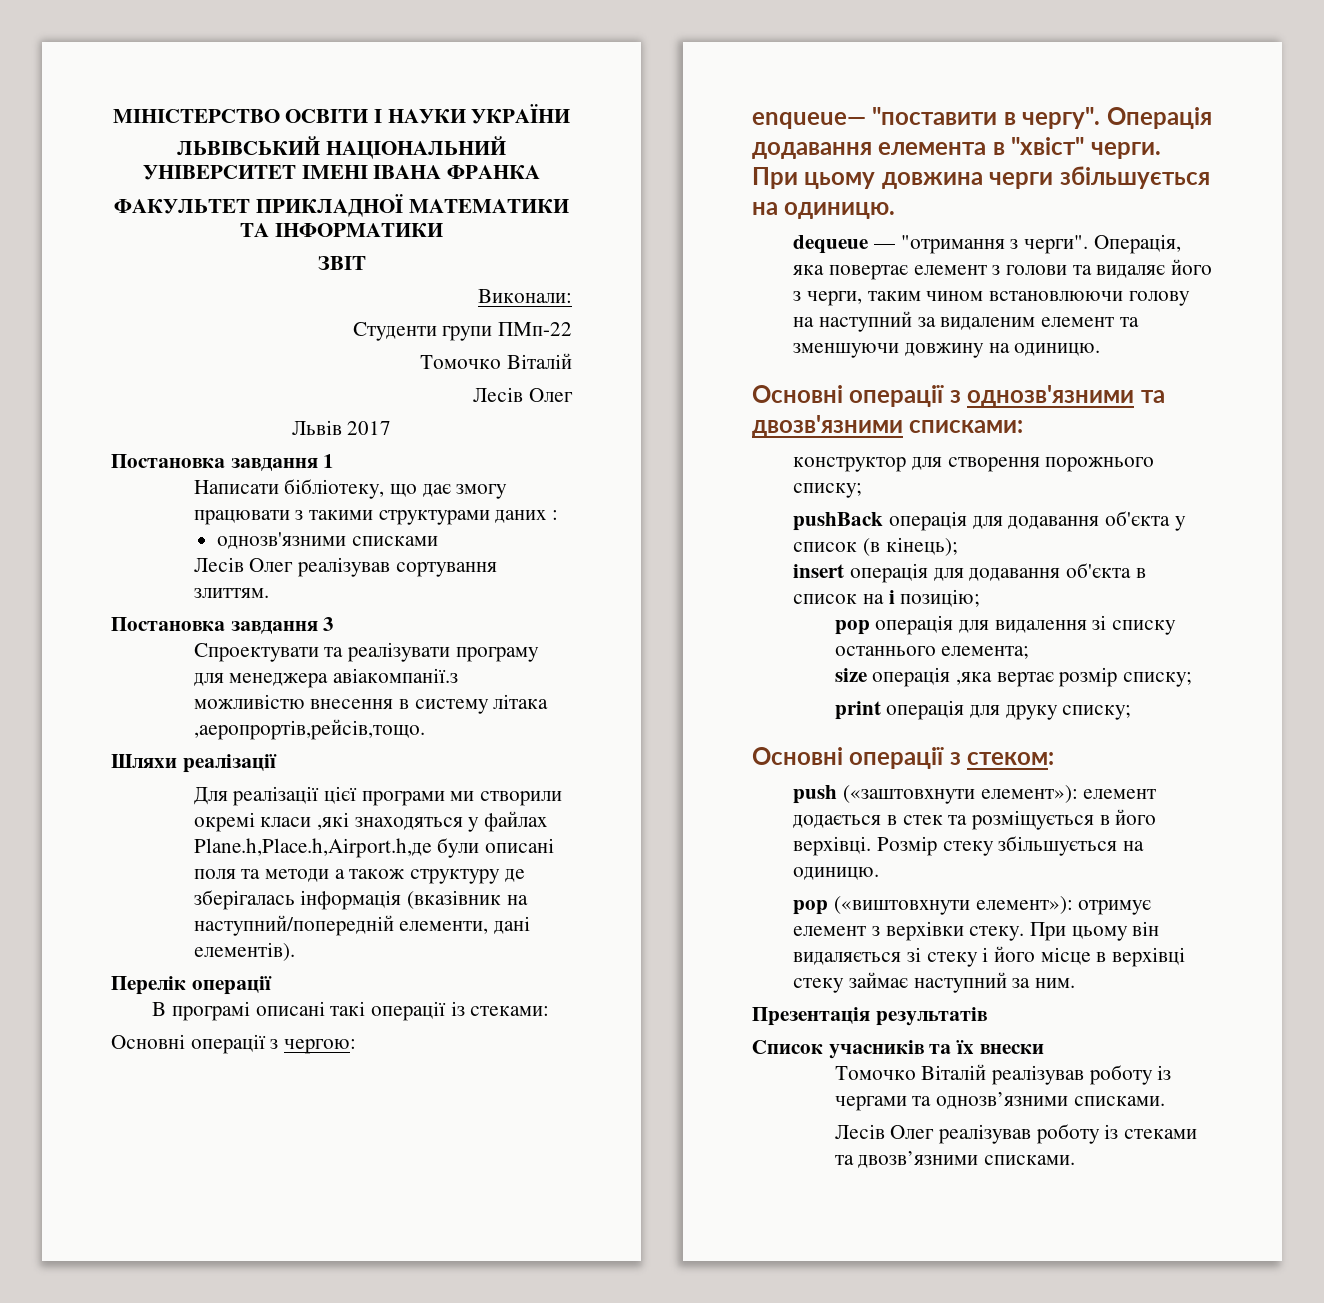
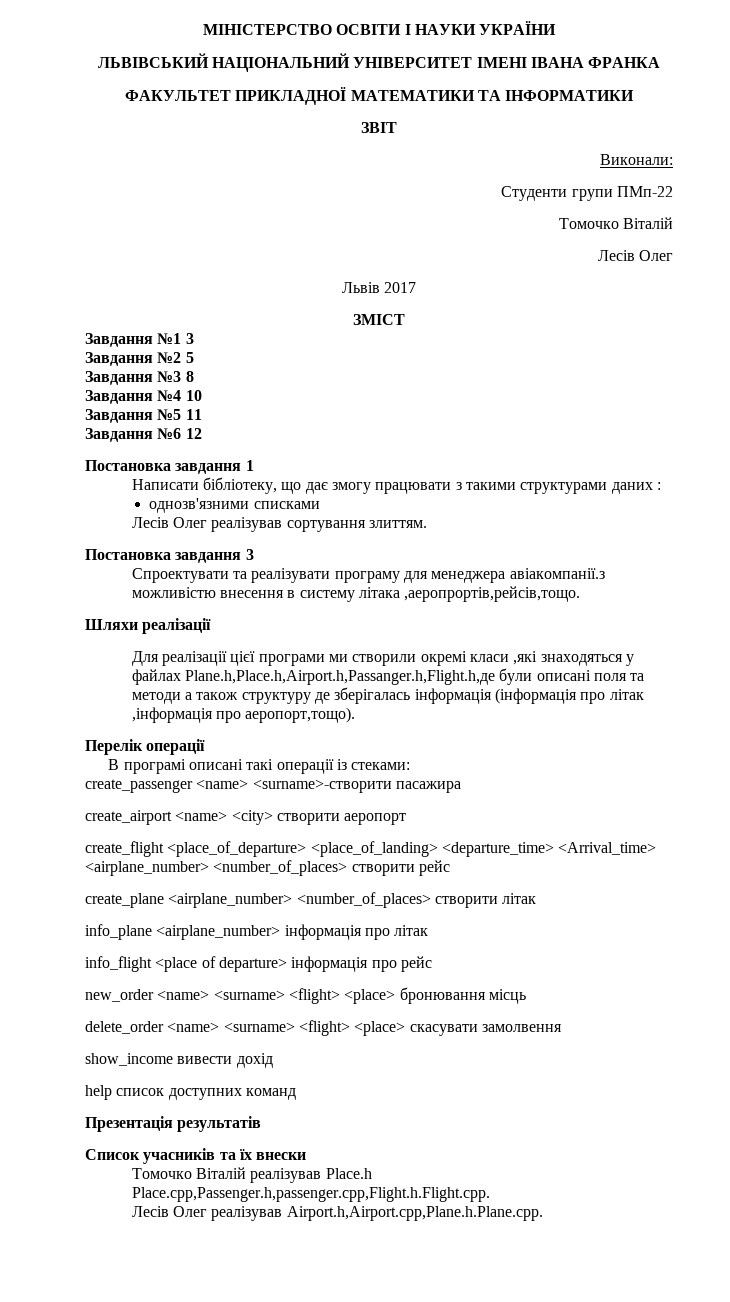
(392, 428) none -> [353,314,405,325] [85,333,194,347] [85,352,194,366] [85,371,194,385] [85,390,202,404] [85,409,202,423] [85,428,202,442] // ЗМІСТ // Завдання №1 3 // Завдання №2 5 // Завдання №3 8 // Завдання №4 10 // Завдання №5 11 // Завдання №6 12
[193,838,432,858] Plane.h,Place.h,Airport.h,де -> [185,670,496,685] Plane.h,Place.h,Airport.h,Passanger.h,Flight.h,де
[407,890,528,909] [193,915,531,936] [193,942,295,961] (вказівник на наступний/попередній елементи, дані елементів). -> [494,688,644,704] [131,707,356,723] (інформація про літак ,інформація про аеропорт,тощо).
[111,1034,357,1054] [752,107,1212,129] [752,137,1161,159] [752,166,1210,189] [752,202,896,219] [793,234,1181,254] [793,259,1213,280] [793,291,1190,306] [793,311,1139,332] [793,343,1101,358] [752,385,1165,407] [752,415,1024,437] [793,457,1155,472] [793,483,863,498] [793,511,1186,531] [793,537,958,556] [793,563,1146,583] [793,589,981,607] [834,615,1177,635] [834,646,1030,659] [834,667,1193,687] [834,700,1132,720] [752,747,1055,769] [793,785,1157,804] [793,809,1157,830] [793,836,1145,856] [793,867,880,880] [793,896,1153,915] [793,921,1160,941] [793,946,1186,967] [793,972,1076,993] Основні операції з чергою: // enqueue— "поставити в чергу". Операція додавання елемента в "хвіст" черги. При цьому довжина черги збільшується на одиницю. // dequeue — "отримання з черги". Операція, яка повертає елемент з голови та видаляє його з черги, таким чином встановлюючи голову на наступний за видаленим елемент та зменшуючи довжину на одиницю. // Основні операції з однозв'язними та двозв'язними списками: // конструктор для створення порожнього списку; // pushBack операція для додавання об'єкта у список (в кінець); // insert операція для додавання об'єкта в список на і позицію; // pop операція для видалення зі списку останнього елемента; // size операція ,яка вертає розмір списку; // print операція для друку списку; // Основні операції з стеком: // push («заштовхнути елемент»): елемент додається в стек та розміщується в його верхівці. Розмір стеку збільшується на одиницю. // pop («виштовхнути елемент»): отримує елемент з верхівки стеку. При цьому він видаляється зі стеку і його місце в верхівці стеку займає наступний за ним. -> [85,779,461,793] [85,810,407,825] [85,841,657,857] [85,860,450,876] [85,892,537,908] [85,924,429,940] [85,956,432,972] [85,987,526,1004] [85,1020,562,1036] [85,1053,273,1068] [85,1085,296,1100] create_passenger <name> <surname>-створити пасажира // create_airport <name> <city> створити аеропорт // create_flight <place_of_departure> <place_of_landing> <departure_time> <Arrival_time> <airplane_number> <number_of_places> створити рейс // create_plane <airplane_number> <number_of_places> створити літак // info_plane <airplane_number> інформація про літак // info_flight <place of departure> інформація про рейс // new_order <name> <surname> <flight> <place> бронювання місць // delete_order <name> <surname> <flight> <place> скасувати замолвення // show_income вивести дохід // help список доступних команд
[1088,1065,1172,1085] [834,1092,1165,1111] [834,1124,1198,1144] [834,1151,1076,1168] роботу із чергами та однозв’язними списками. // Лесів Олег реалізував роботу із стеками та двозв’язними списками. -> [325,1168,372,1179] [131,1187,490,1202] [131,1206,543,1221] Place.h Place.cpp,Passenger.h,passenger.cpp,Flight.h.Flight.cpp. // Лесів Олег реалізував Airport.h,Airport.cpp,Plane.h.Plane.cpp.

